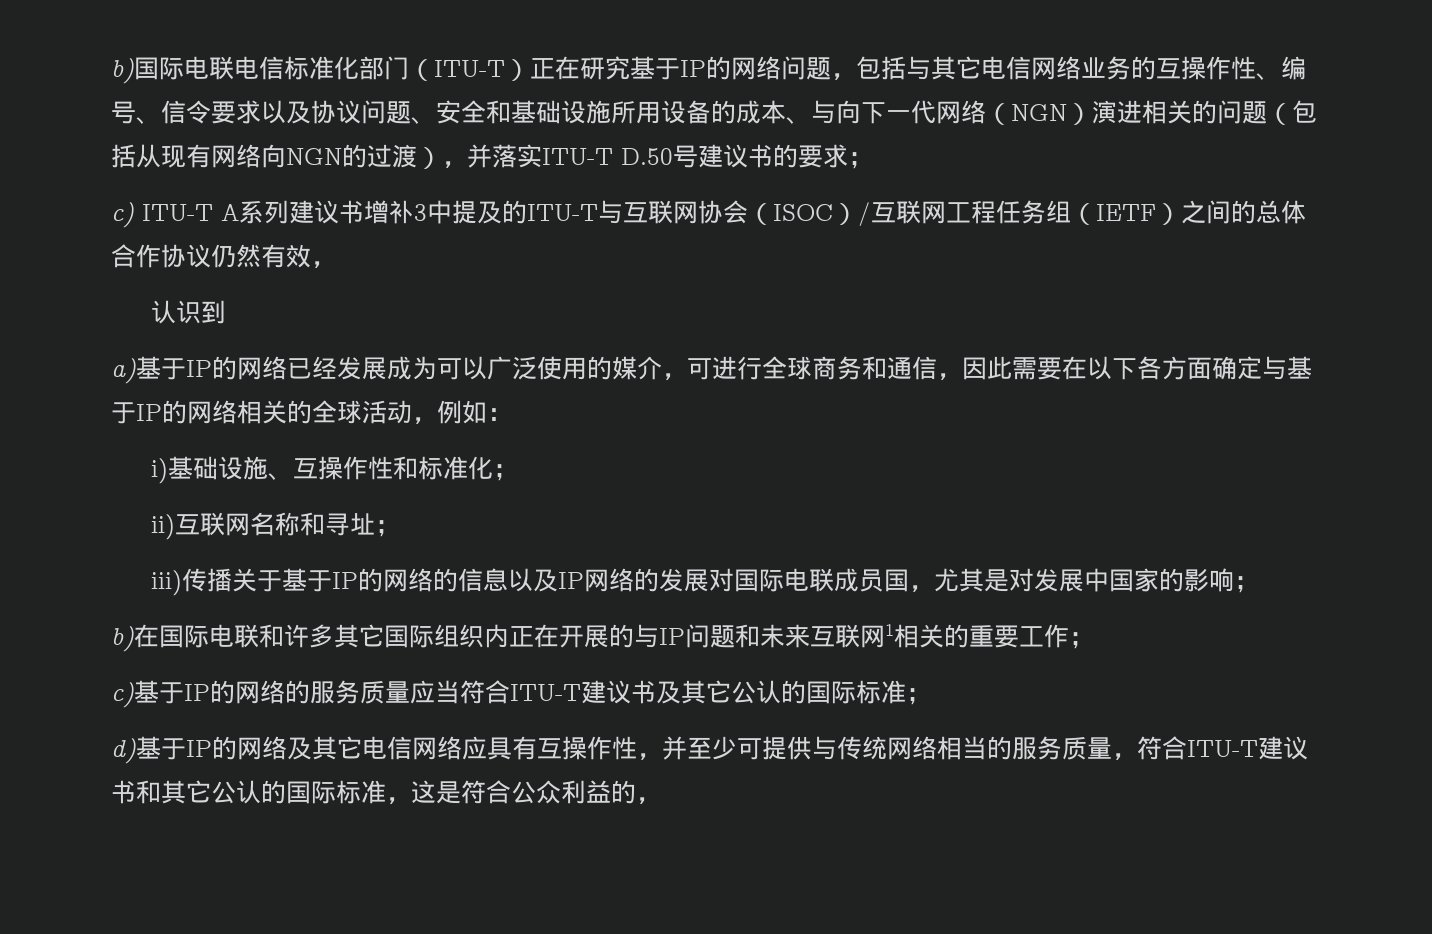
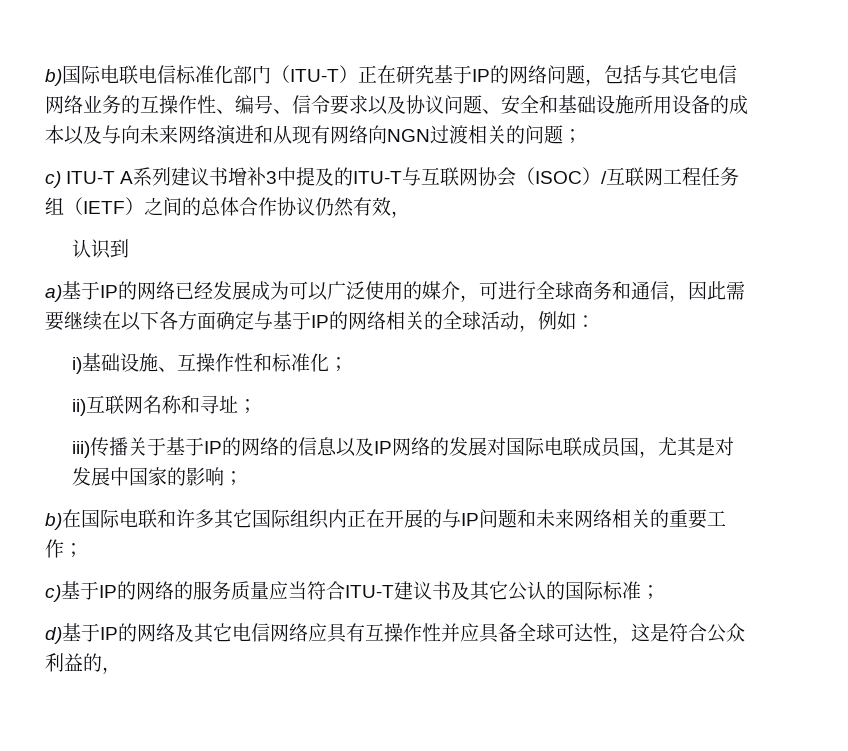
[786,100,1317,125] [111,144,848,169] 、与向下一代网络（NGN）演进相关的问题（包括从现有网络向NGN的过渡），并落实ITU-T D.50号建议书的要求 -> [64,125,563,145] 以及与向未来网络演进和从现有网络向NGN过渡相关的问题
(1062, 368) none -> [64,311,102,331] 继续
[810,624,894,648] 互联网1 -> [574,509,612,528] 网络
[637,736,1308,761] [111,780,386,804] ，并至少可提供与传统网络相当的服务质量，符合ITU-T建议书和其它公认的国际标准 -> [441,623,612,643] 并应具备全球可达性

